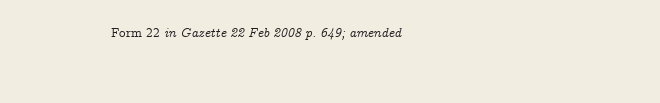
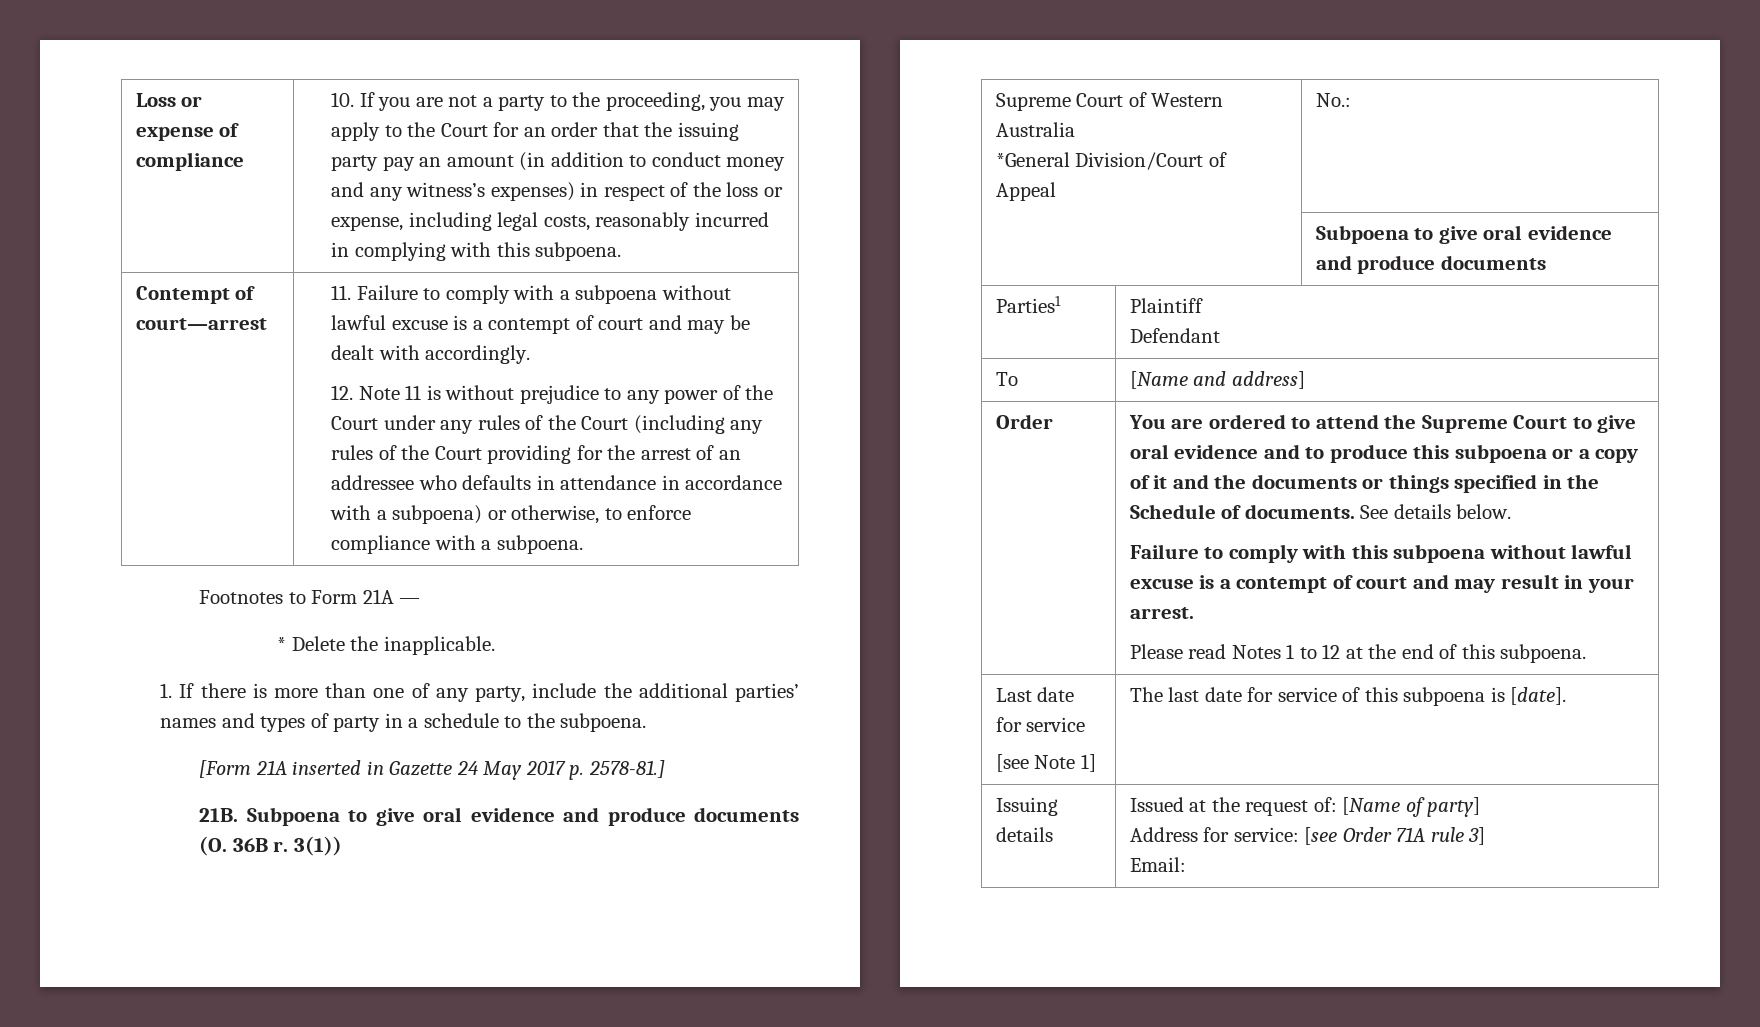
[110,28,402,40] Form 22 in Gazette 22 Feb 2008 p. 649; amended -> [135,93,203,107] [135,123,240,141] [135,152,244,171] [330,92,785,111] [330,122,739,141] [330,152,786,171] [330,182,783,201] [330,212,769,231] [330,242,622,261] [135,286,256,304] [135,318,267,330] [330,285,731,304] [330,315,750,334] [330,345,531,364] [330,385,774,404] [330,415,764,434] [330,445,741,464] [330,475,783,490] [329,505,692,524] [330,535,583,554] [199,589,421,604] [277,636,495,655] [160,683,800,702] [160,713,647,732] [199,760,665,780] [199,807,799,826] [199,836,342,856] [995,92,1224,111] [995,122,1075,137] [995,152,1227,170] [995,182,1056,201] [1315,93,1351,107] [1315,225,1612,244] [1315,255,1546,274] [995,296,1061,313] [1129,298,1203,313] [1129,328,1220,343] [995,372,1018,386] [1129,371,1305,389] [995,414,1053,429] [1128,414,1637,433] [1129,444,1639,463] [1129,474,1600,493] [1129,504,1512,519] [1129,544,1633,563] [1129,574,1634,593] [1129,607,1194,619] [1129,644,1587,663] [995,687,1075,702] [995,717,1086,732] [995,754,1096,772] [1129,687,1567,706] [995,797,1058,816] [995,827,1053,842] [1129,797,1481,817] [1129,827,1486,845] [1129,857,1186,872] Loss or expense of compliance | 10. If you are not a party to the proceeding, you may apply to the Court for an order that the issuing party pay an amount (in addition to conduct money and any witness’s expenses) in respect of the loss or expense, including legal costs, reasonably incurred in complying with this subpoena. // Contempt of court—arrest | 11. Failure to comply with a subpoena without lawful excuse is a contempt of court and may be dealt with accordingly. // 12. Note 11 is without prejudice to any power of the Court under any rules of the Court (including any rules of the Court providing for the arrest of an addressee who defaults in attendance in accordance with a subpoena) or otherwise, to enforce compliance with a subpoena. // Footnotes to Form 21A — // * Delete the inapplicable. // 1. If there is more than one of any party, include the additional parties’ names and types of party in a schedule to the subpoena. // [Form 21A inserted in Gazette 24 May 2017 p. 2578-81.] // 21B. Subpoena to give oral evidence and produce documents (O. 36B r. 3(1)) // Supreme Court of Western Australia // *General Division/Court of Appeal | No.: // | Subpoena to give oral evidence and produce documents // Parties1 | Plaintiff // Defendant // To | [Name and address] // Order | You are ordered to attend the Supreme Court to give oral evidence and to produce this subpoena or a copy of it and the documents or things specified in the Schedule of documents. See details below. // Failure to comply with this subpoena without lawful excuse is a contempt of court and may result in your arrest. // Please read Notes 1 to 12 at the end of this subpoena. // Last date for service // [see Note 1] | The last date for service of this subpoena is [date]. // Issuing details | Issued at the request of: [Name of party] // Address for service: [see Order 71A rule 3] // Email:

